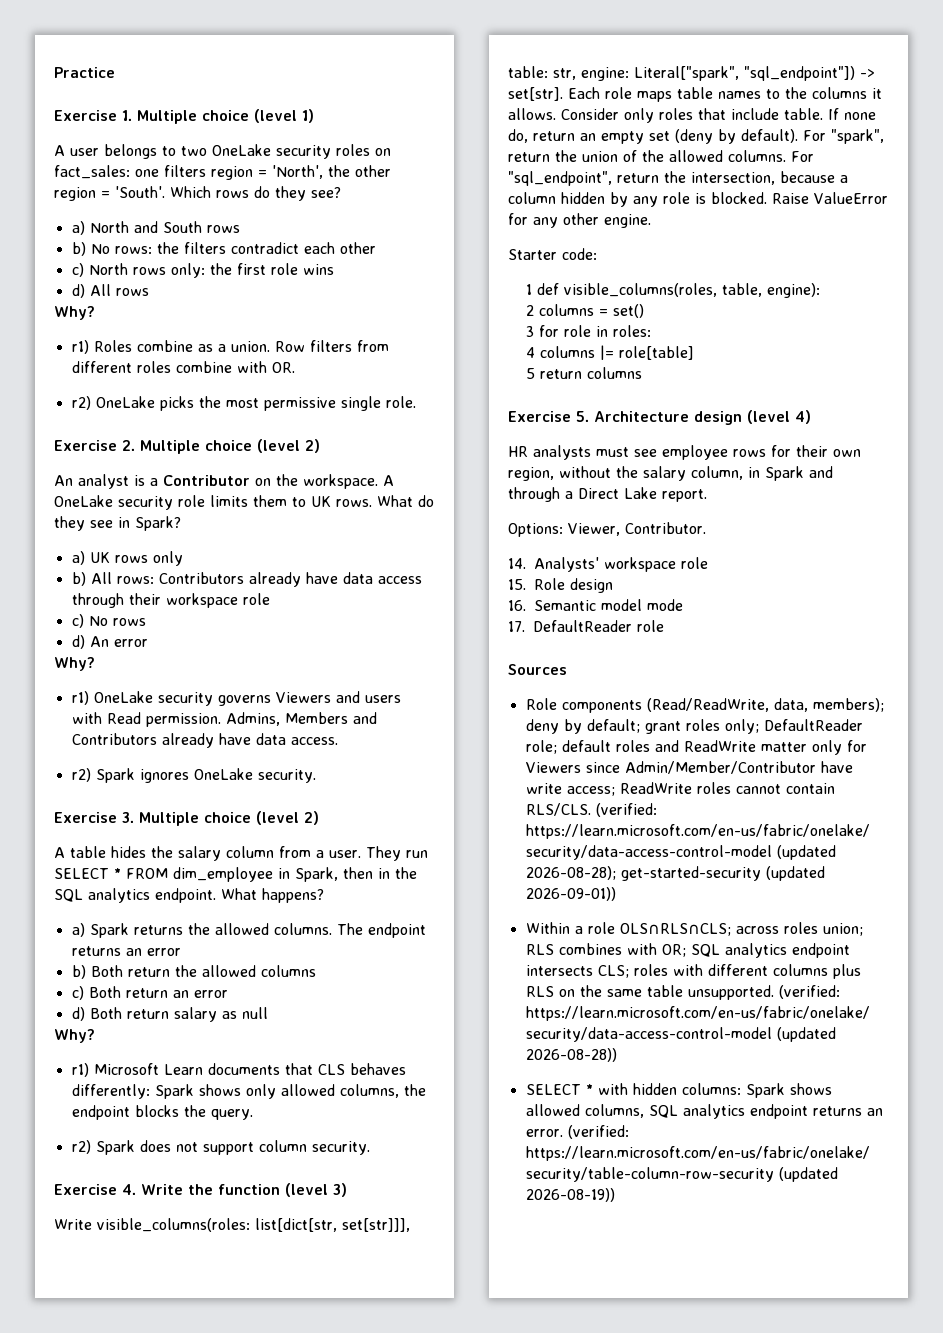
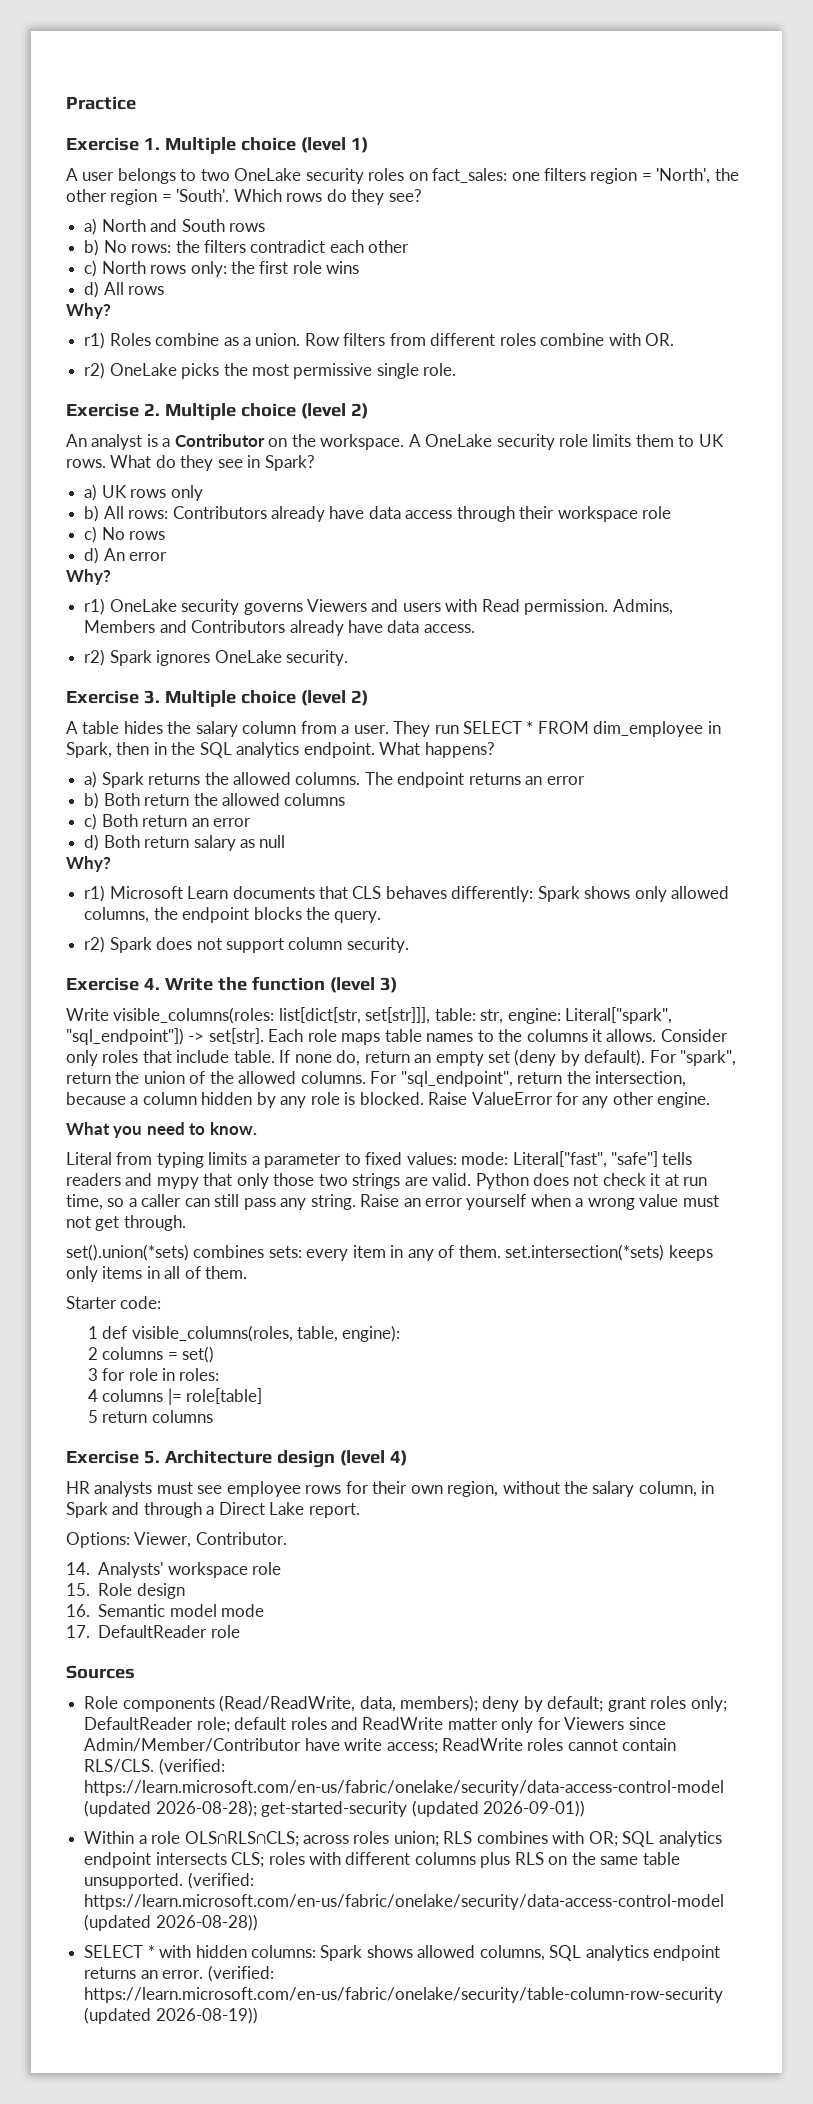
(651, 221) none -> [66,1122,257,1138] [66,1151,693,1168] [66,1173,708,1189] [66,1194,719,1210] [66,1215,186,1231] [66,1244,713,1261] [66,1266,248,1282] // What you need to know. // Literal from typing limits a parameter to fixed values: mode: Literal["fast", "safe"] tells readers and mypy that only those two strings are valid. Python does not check it at run time, so a caller can still pass any string. Raise an error yourself when a wrong value must not get through. // set().union(*sets) combines sets: every item in any of them. set.intersection(*sets) keeps only items in all of them.

